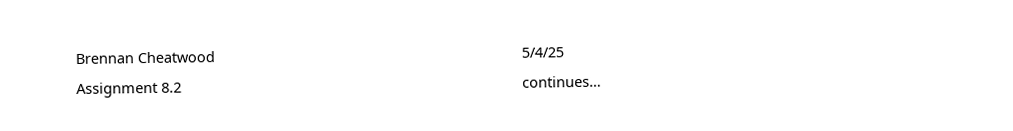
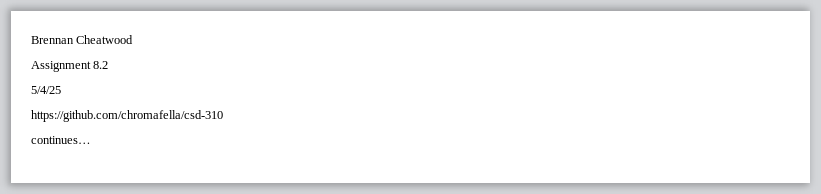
(564, 52) none -> [31,110,223,122] // https://github.com/chromafella/csd-310

